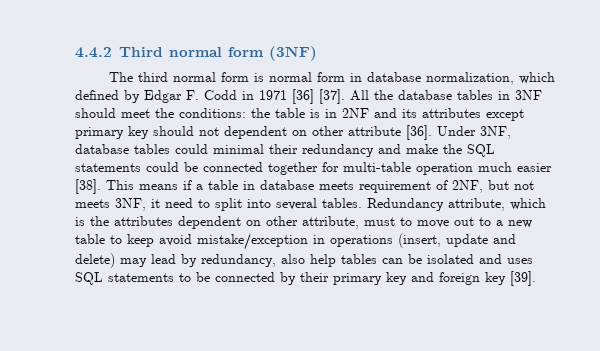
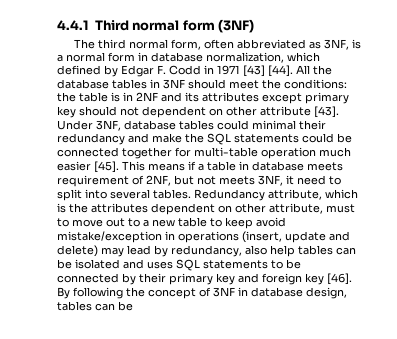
[75,47,112,58] 4.4.2 -> [57,20,89,30] 4.4.1
[221,72,265,82] form is -> [171,39,362,50] [57,55,63,62] form, often abbreviated as 3NF, is a
[292,89,345,104] [36] [37]. -> [243,65,293,77] [43] [44].
[406,125,432,140] [36]. -> [314,106,339,118] [43].
[75,179,101,194] [38]. -> [94,161,119,173] [45].
[510,271,536,286] [39]. -> [327,273,352,285] [57,287,347,299] [57,301,133,311] [46]. By following the concept of 3NF in database design, tables can be

